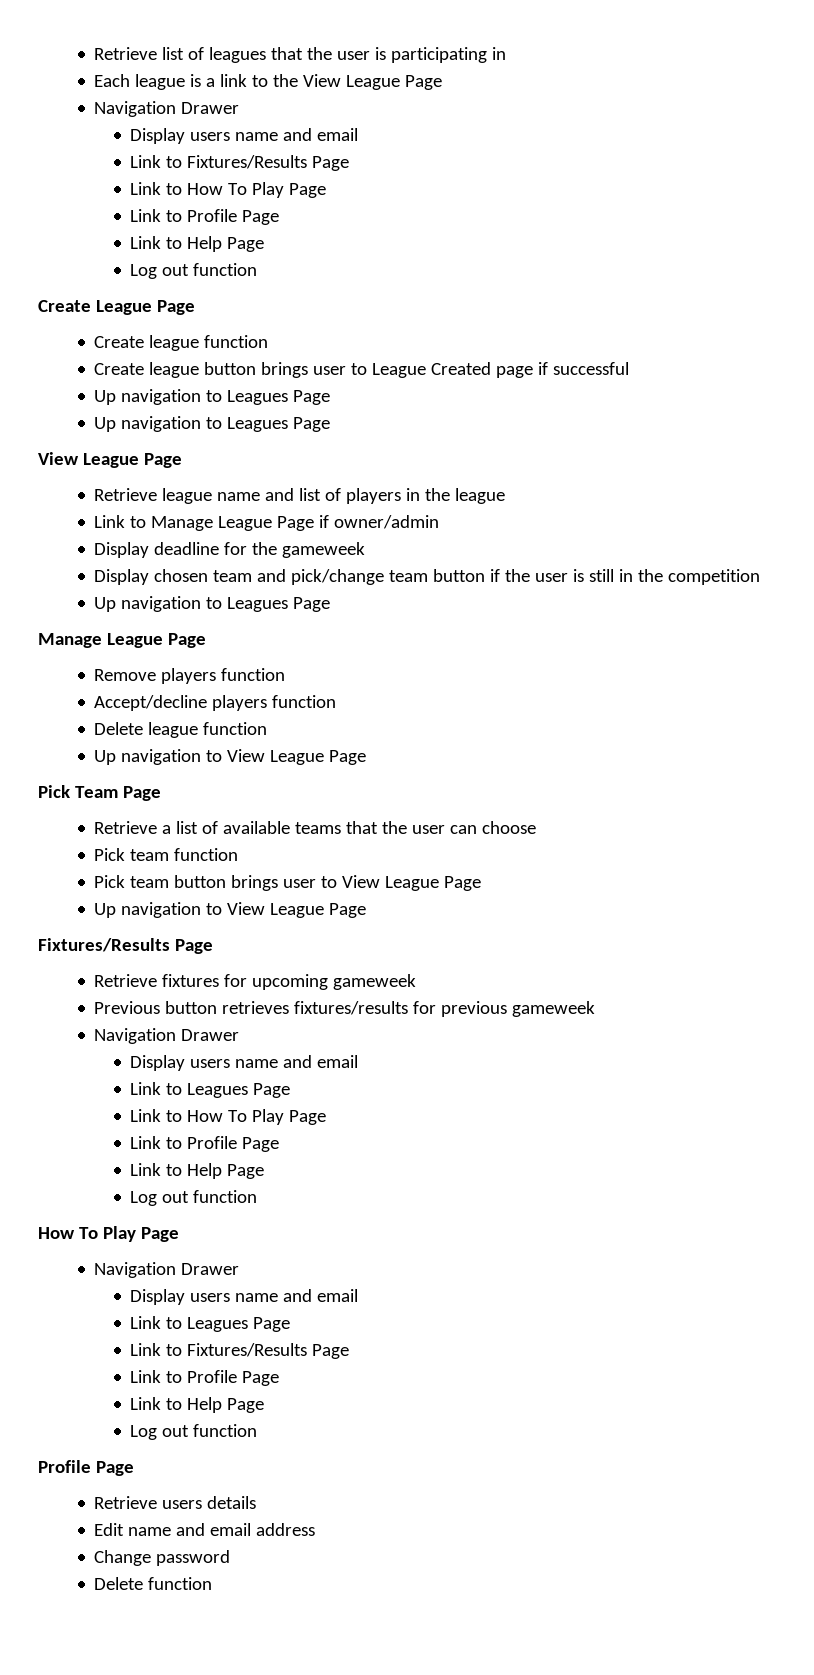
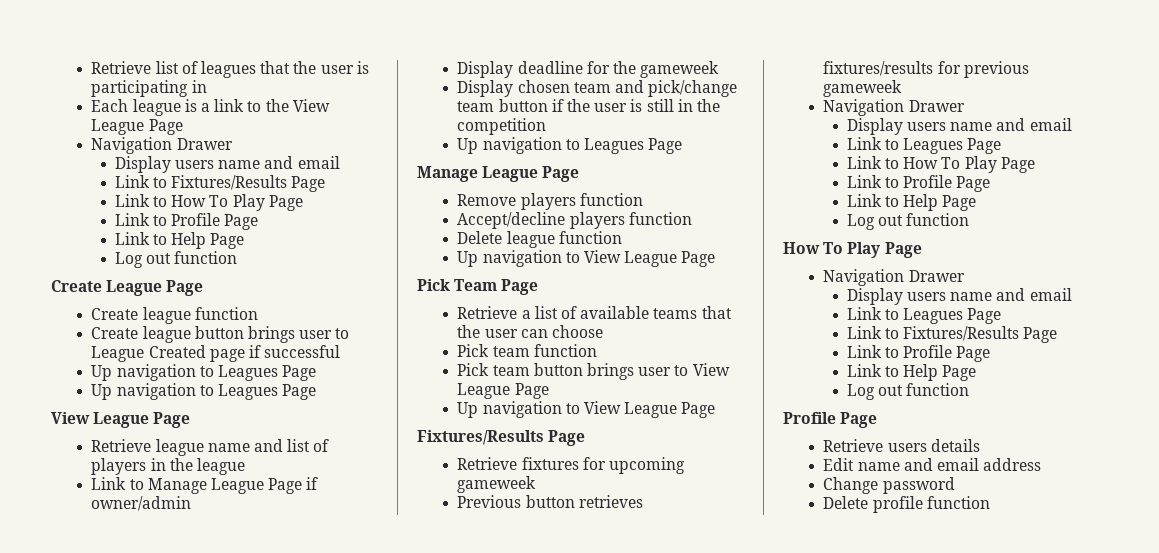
(144, 1583) none -> [872,496,923,513] profile

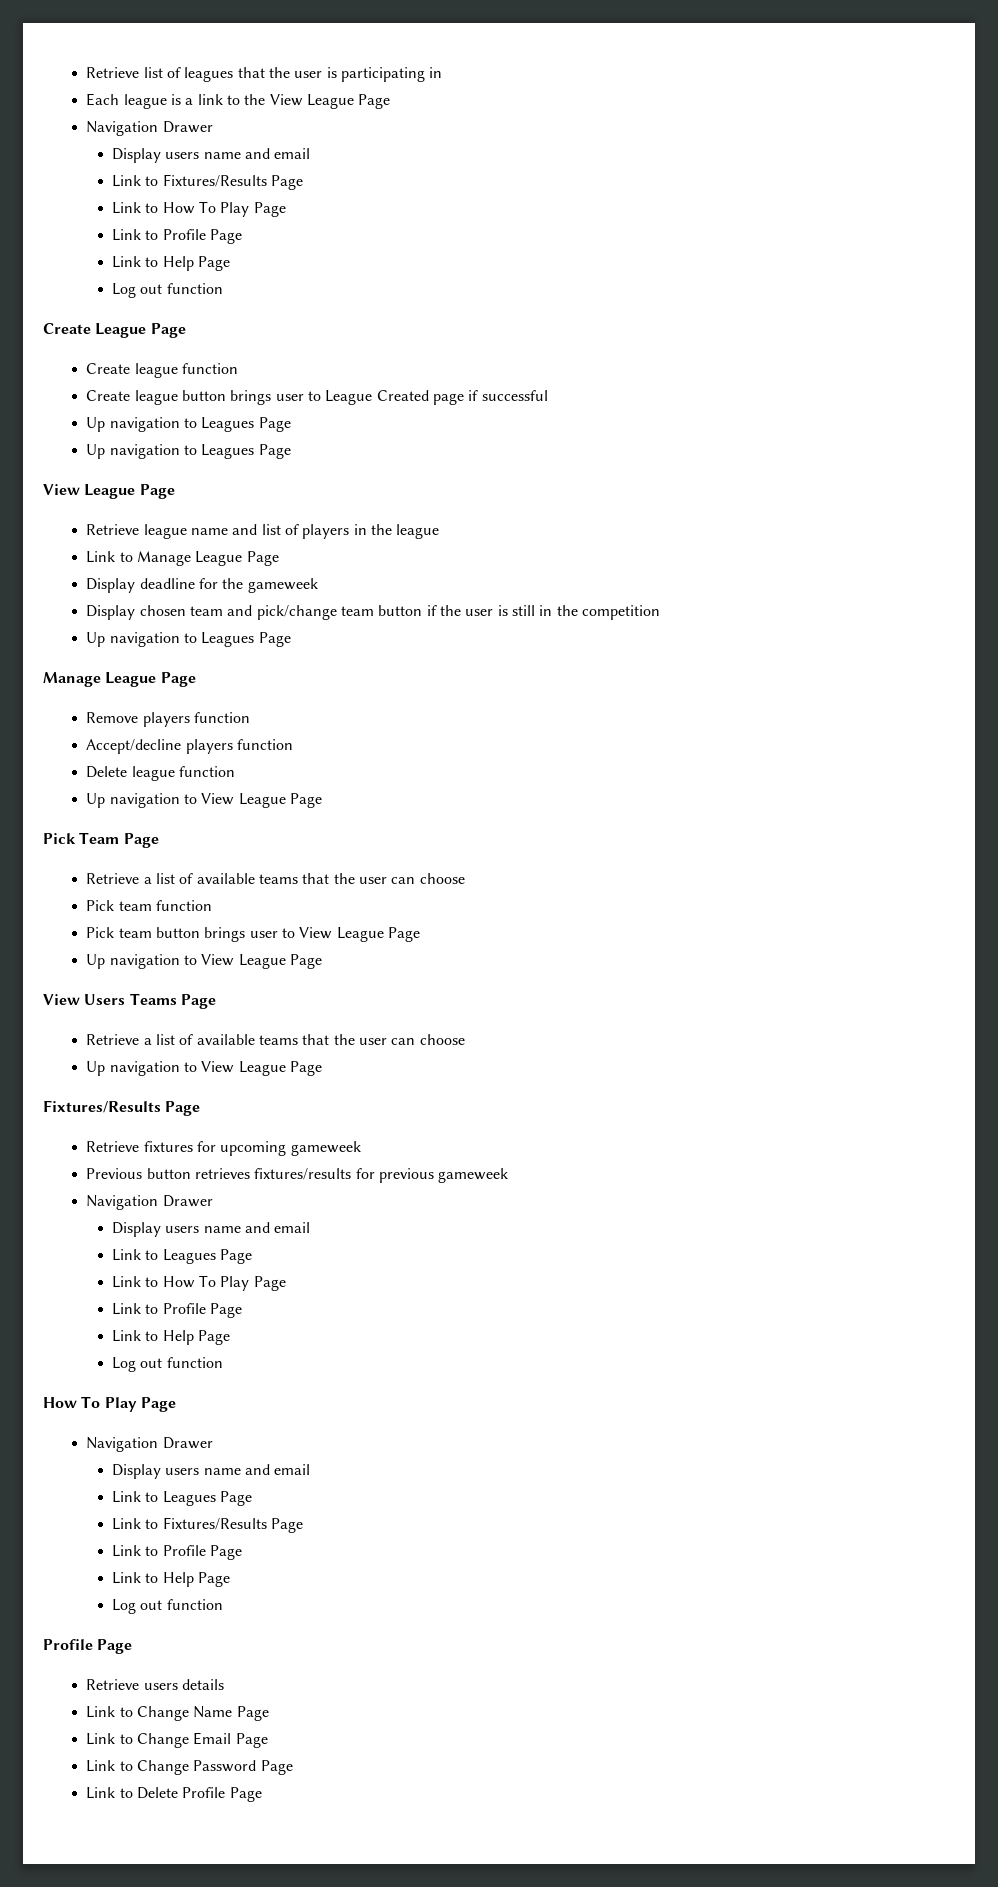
[306,477,319,490] [91,496,192,511] if owner/admin -> (279, 558) none
(716, 410) none -> [43,993,216,1009] [86,1034,465,1045] [86,1061,322,1076] // View Users Teams Page // Retrieve a list of available teams that the user can choose // Up navigation to View League Page
[823,458,1042,471] [823,477,955,494] [823,496,990,513] Edit name and email address // Change password // Delete profile function -> [86,1706,269,1721] [86,1732,268,1748] [86,1760,293,1775] [86,1787,262,1802] Link to Change Name Page // Link to Change Email Page // Link to Change Password Page // Link to Delete Profile Page

